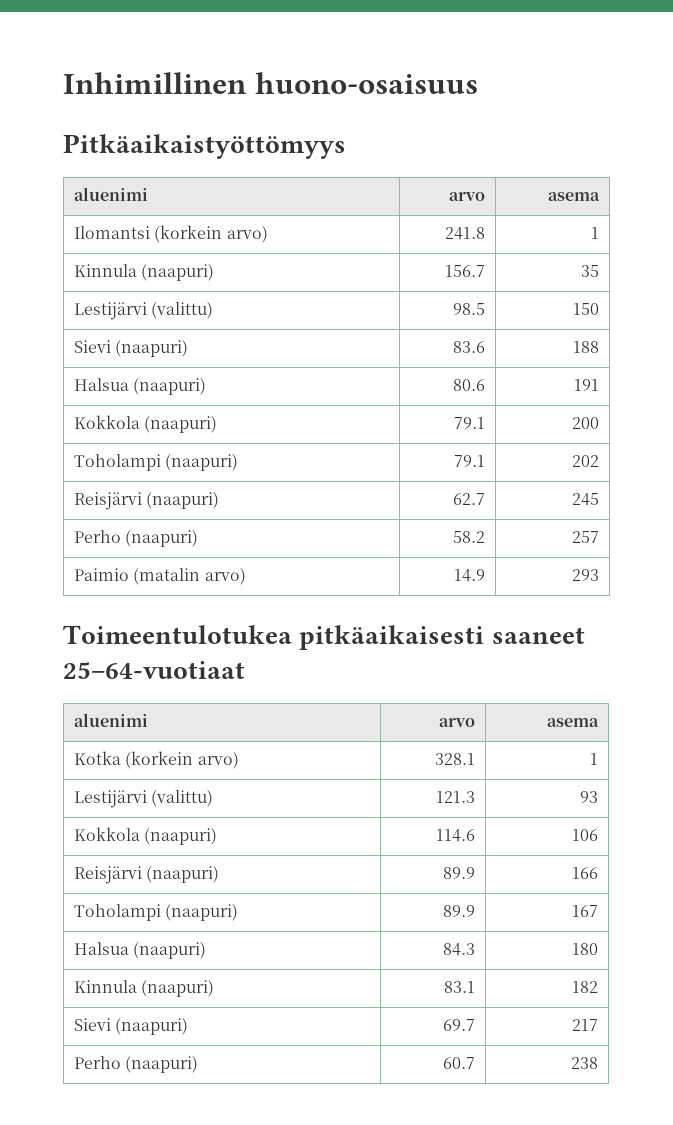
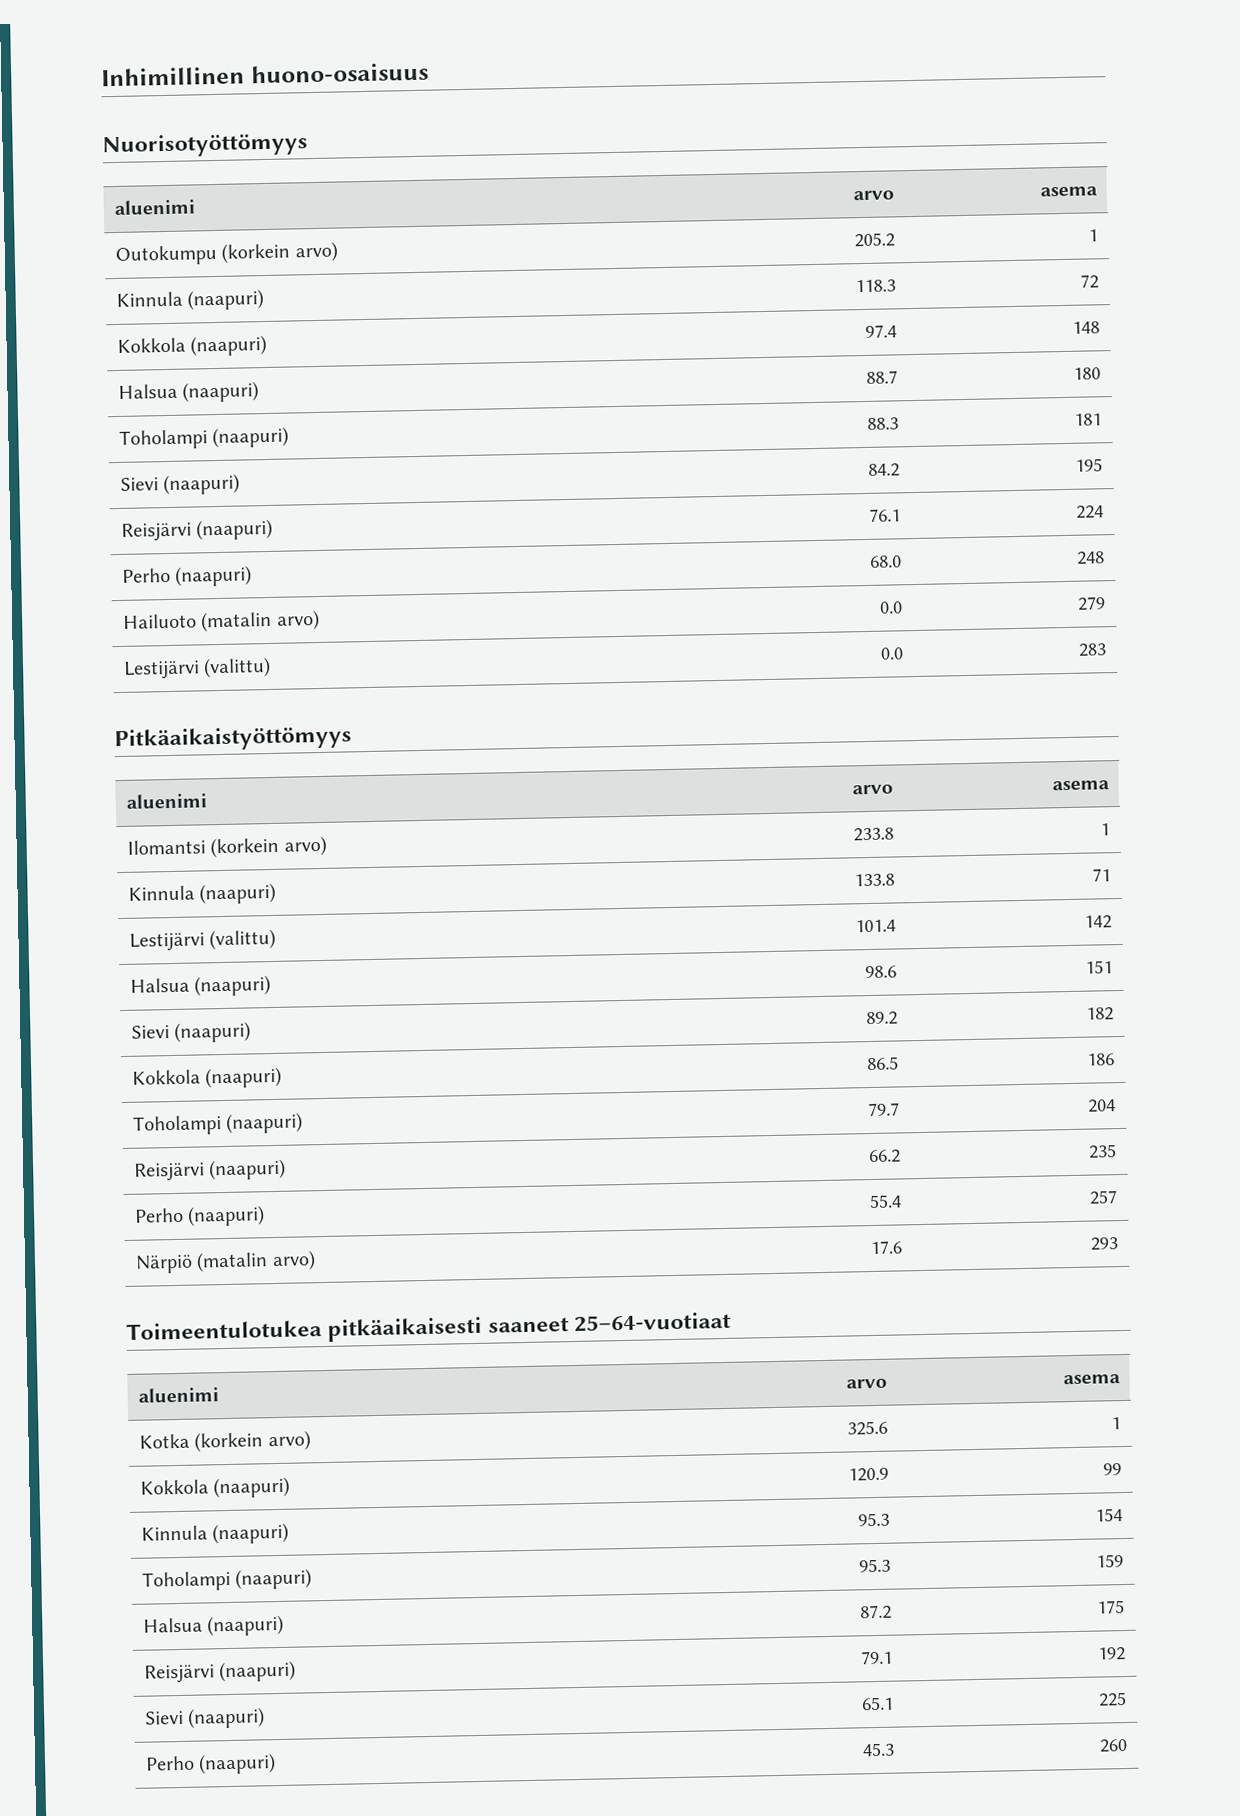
(478, 83) none -> [102,132,308,159] [113,199,195,216] [853,190,895,201] [1040,186,1099,197] [114,241,338,267] [854,232,896,248] [1088,229,1099,242] [115,289,265,311] [855,279,897,293] [1080,274,1100,289] [116,334,268,357] [865,324,898,338] [1072,321,1101,334] [117,381,260,403] [866,370,899,384] [1073,367,1102,380] [118,426,290,450] [867,417,900,430] [1074,413,1103,426] [119,473,241,496] [868,463,901,477] [1075,458,1104,472] [120,518,274,542] [869,508,902,522] [1076,505,1105,519] [121,565,253,587] [869,555,903,568] [1076,551,1106,565] [122,609,320,633] [879,601,904,614] [1077,596,1107,611] [122,656,272,680] [880,647,905,660] [1078,643,1108,657] // Nuorisotyöttömyys // aluenimi | arvo | asema // Outokumpu (korkein arvo) | 205.2 | 1 // Kinnula (naapuri) | 118.3 | 72 // Kokkola (naapuri) | 97.4 | 148 // Halsua (naapuri) | 88.7 | 180 // Toholampi (naapuri) | 88.3 | 181 // Sievi (naapuri) | 84.2 | 195 // Reisjärvi (naapuri) | 76.1 | 224 // Perho (naapuri) | 68.0 | 248 // Hailuoto (matalin arvo) | 0.0 | 279 // Lestijärvi (valittu) | 0.0 | 283
[445,227,486,240] [591,227,600,239] [73,264,215,281] [445,265,486,277] [581,265,600,277] [73,302,214,320] [453,303,486,315] [573,303,600,315] [73,340,189,357] [453,341,486,353] [573,341,600,353] [73,378,207,395] [453,379,486,391] [574,379,600,391] [73,415,218,433] [454,417,486,429] [572,417,600,429] [73,454,239,471] [454,455,486,467] [572,455,600,467] [73,492,220,510] [453,493,486,505] [572,493,600,506] [73,530,199,547] [453,531,486,543] 241.8 | 1 // Kinnula (naapuri) | 156.7 | 35 // Lestijärvi (valittu) | 98.5 | 150 // Sievi (naapuri) | 83.6 | 188 // Halsua (naapuri) | 80.6 | 191 // Kokkola (naapuri) | 79.1 | 200 // Toholampi (naapuri) | 79.1 | 202 // Reisjärvi (naapuri) | 62.7 | 245 // Perho (naapuri) | 58.2 -> [853,827,895,842] [1100,823,1111,836] [127,882,277,905] [854,873,896,887] [1092,868,1112,882] [128,928,277,952] [855,919,897,933] [1084,915,1113,929] [129,975,272,997] [865,965,898,979] [1085,960,1114,974] [130,1021,252,1043] [866,1011,899,1026] [1086,1007,1115,1021] [131,1066,283,1089] [867,1056,900,1071] [1087,1053,1116,1066] [132,1112,304,1136] [867,1102,901,1117] [1087,1099,1117,1113] [133,1158,287,1182] [868,1149,902,1164] [1088,1144,1118,1159] [133,1205,266,1227] [869,1194,903,1209] 233.8 | 1 // Kinnula (naapuri) | 133.8 | 71 // Lestijärvi (valittu) | 101.4 | 142 // Halsua (naapuri) | 98.6 | 151 // Sievi (naapuri) | 89.2 | 182 // Kokkola (naapuri) | 86.5 | 186 // Toholampi (naapuri) | 79.7 | 204 // Reisjärvi (naapuri) | 66.2 | 235 // Perho (naapuri) | 55.4
[73,568,246,585] [454,569,486,582] Paimio (matalin arvo) | 14.9 -> [134,1250,316,1274] [870,1240,903,1255] Närpiö (matalin arvo) | 17.6
[435,753,476,765] [590,753,599,765] [73,790,214,808] [436,791,476,803] [580,791,599,803] [73,827,218,845] [436,829,476,842] [572,829,599,841] [73,866,220,884] [443,867,476,879] [572,867,599,879] [73,904,239,921] [443,905,476,917] [572,905,599,917] [73,942,207,959] [443,943,476,956] [572,943,599,955] [73,980,215,997] [444,981,476,993] [572,981,599,993] [73,1018,189,1035] [443,1019,476,1031] [572,1019,599,1031] [73,1056,199,1073] [443,1057,476,1069] [571,1057,599,1069] 328.1 | 1 // Lestijärvi (valittu) | 121.3 | 93 // Kokkola (naapuri) | 114.6 | 106 // Reisjärvi (naapuri) | 89.9 | 166 // Toholampi (naapuri) | 89.9 | 167 // Halsua (naapuri) | 84.3 | 180 // Kinnula (naapuri) | 83.1 | 182 // Sievi (naapuri) | 69.7 | 217 // Perho (naapuri) | 60.7 | 238 -> [847,1420,889,1436] [1111,1417,1122,1430] [139,1476,291,1499] [848,1467,890,1482] [1103,1463,1123,1476] [140,1522,290,1545] [858,1512,891,1527] [1095,1508,1124,1522] [141,1568,313,1592] [859,1558,892,1573] [1096,1554,1125,1568] [142,1614,285,1637] [860,1604,893,1620] [1096,1600,1126,1614] [143,1660,297,1684] [860,1650,894,1665] [1097,1646,1127,1661] [144,1707,266,1729] [861,1696,895,1711] [1098,1691,1128,1707] [144,1753,277,1775] [862,1742,896,1757] [1099,1738,1129,1753] 325.6 | 1 // Kokkola (naapuri) | 120.9 | 99 // Kinnula (naapuri) | 95.3 | 154 // Toholampi (naapuri) | 95.3 | 159 // Halsua (naapuri) | 87.2 | 175 // Reisjärvi (naapuri) | 79.1 | 192 // Sievi (naapuri) | 65.1 | 225 // Perho (naapuri) | 45.3 | 260

